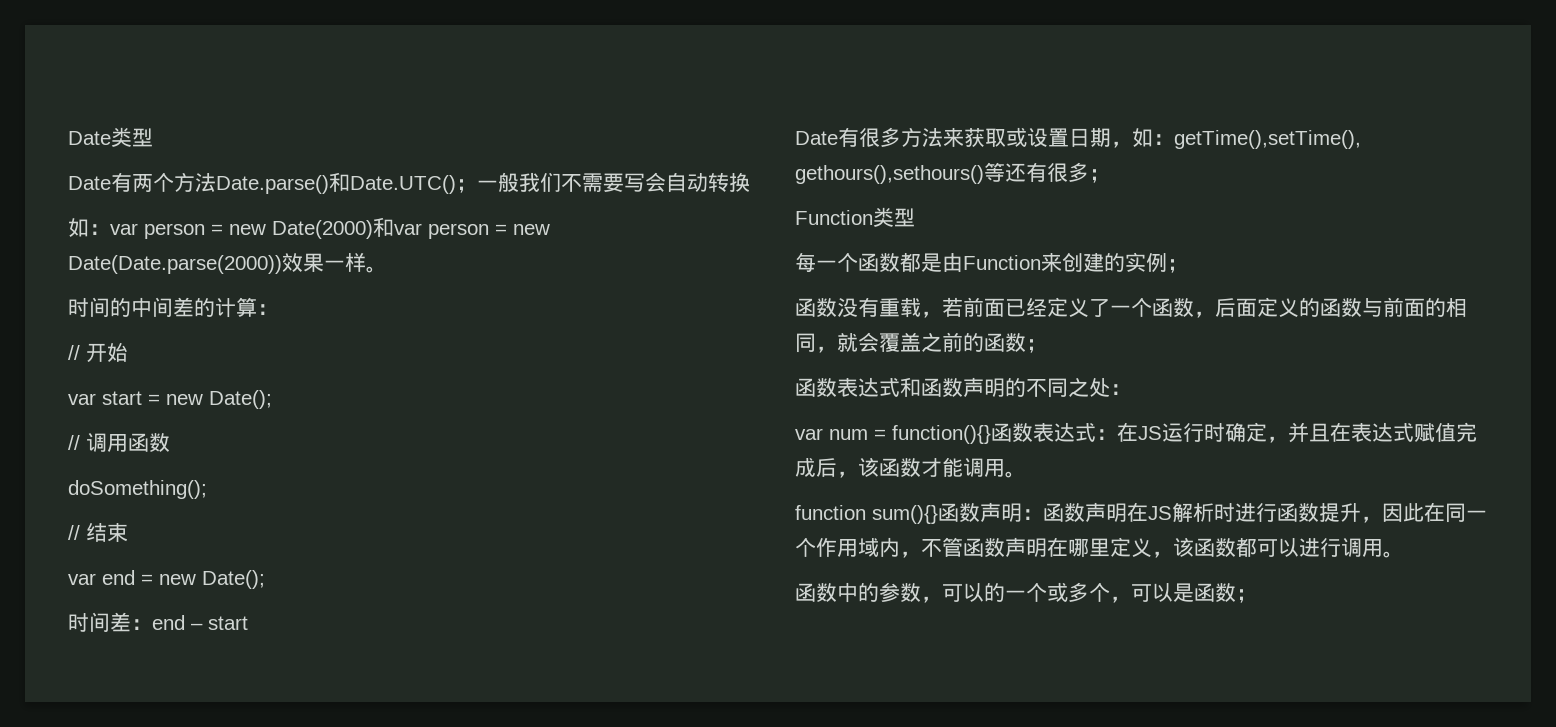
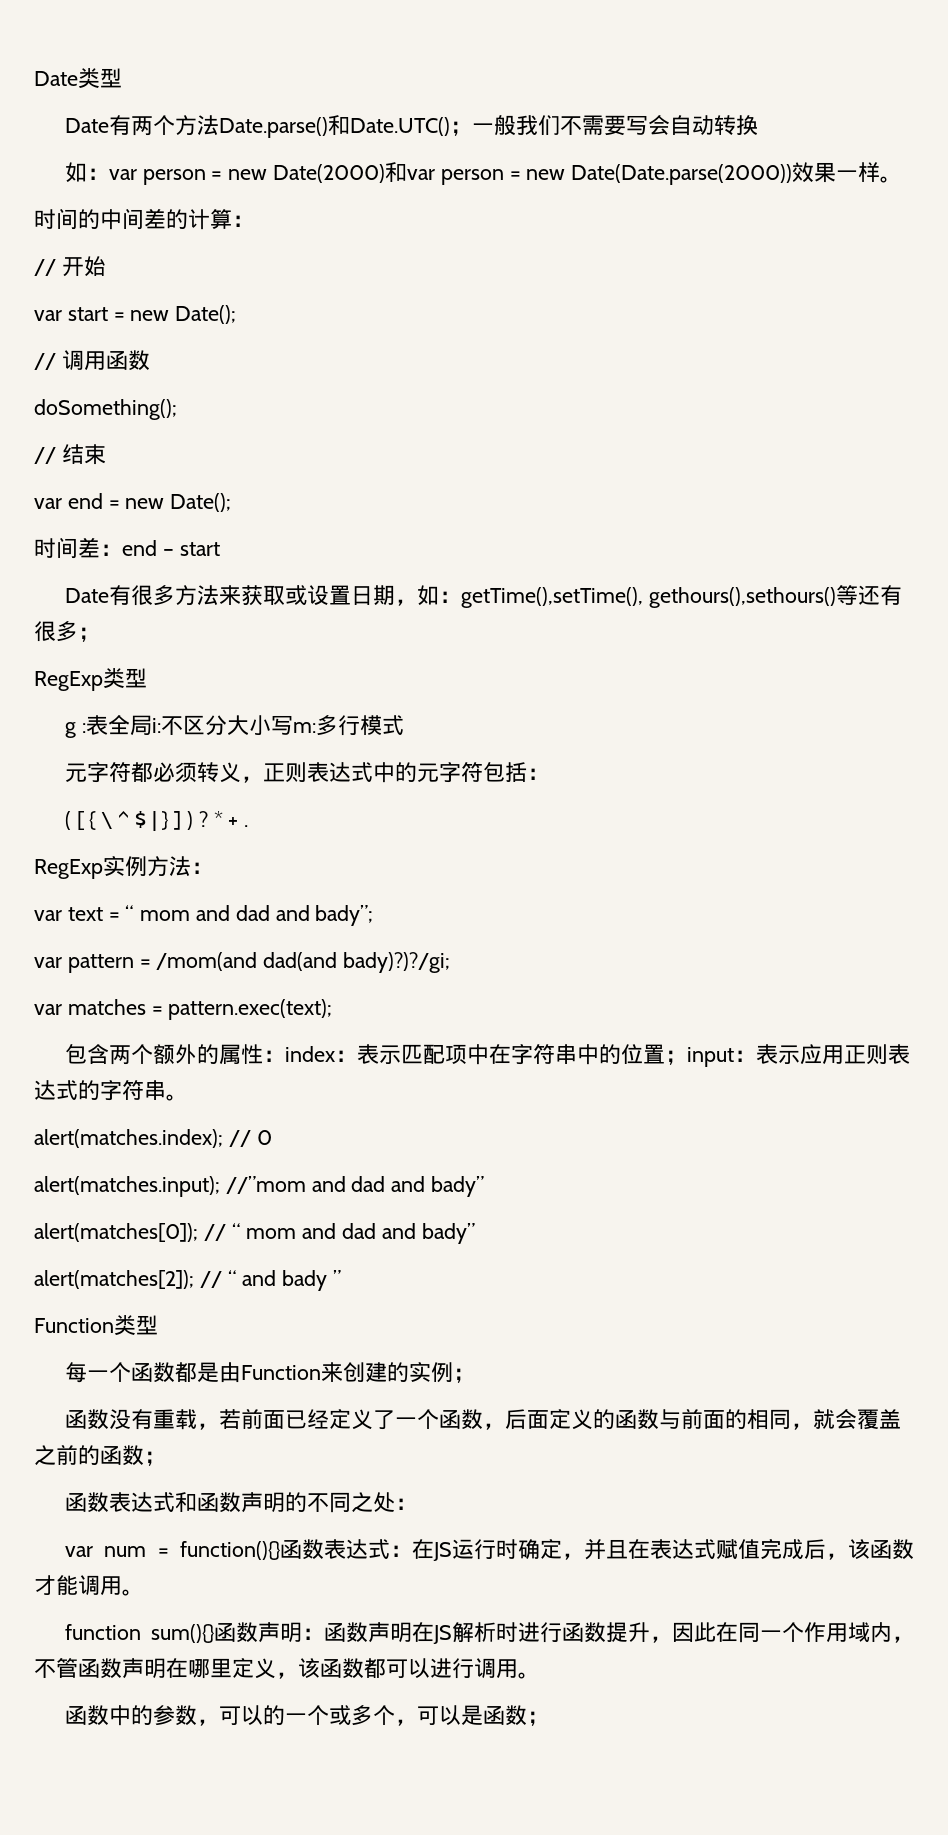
(1110, 176) none -> [34,668,147,691] [64,715,404,738] [64,762,549,783] [64,811,249,831] [34,856,213,879] [34,905,374,926] [34,952,451,973] [34,999,333,1020] [64,1044,910,1067] [34,1080,188,1101] [34,1129,272,1148] [34,1176,485,1197] [34,1223,475,1244] [34,1270,342,1291] // RegExp类型 // g :表全局i:不区分大小写m:多行模式 // 元字符都必须转义，正则表达式中的元字符包括： // ( [ { \ ^ $ | } ] ) ? * + . // RegExp实例方法： // var text = “ mom and dad and bady”; // var pattern = /mom(and dad(and bady)?)?/gi; // var matches = pattern.exec(text); // 包含两个额外的属性：index：表示匹配项中在字符串中的位置；input：表示应用正则表达式的字符串。 // alert(matches.index); // 0 // alert(matches.input); //”mom and dad and bady” // alert(matches[0]); // “ mom and dad and bady” // alert(matches[2]); // “ and bady ”

